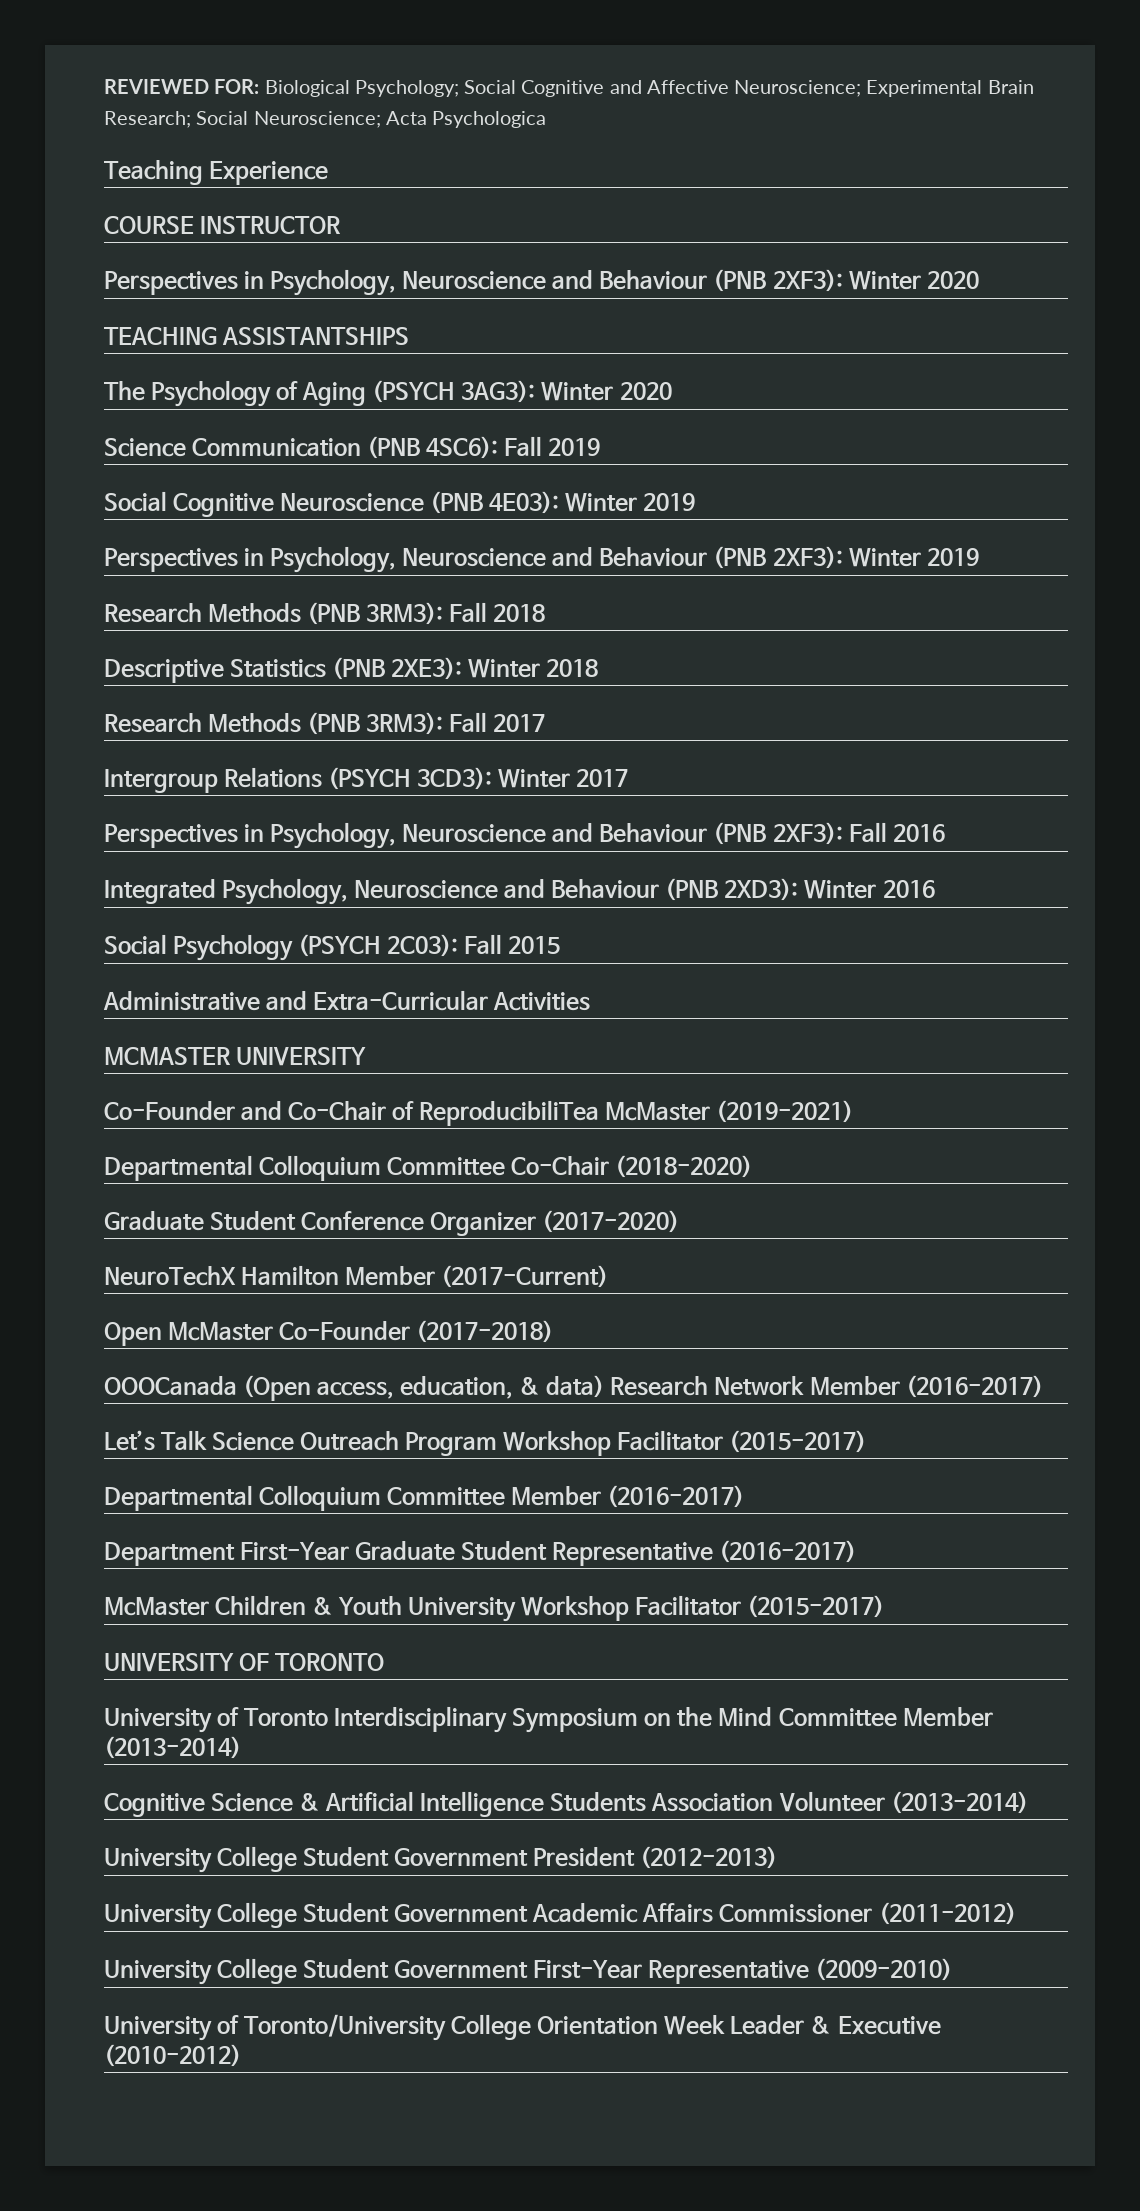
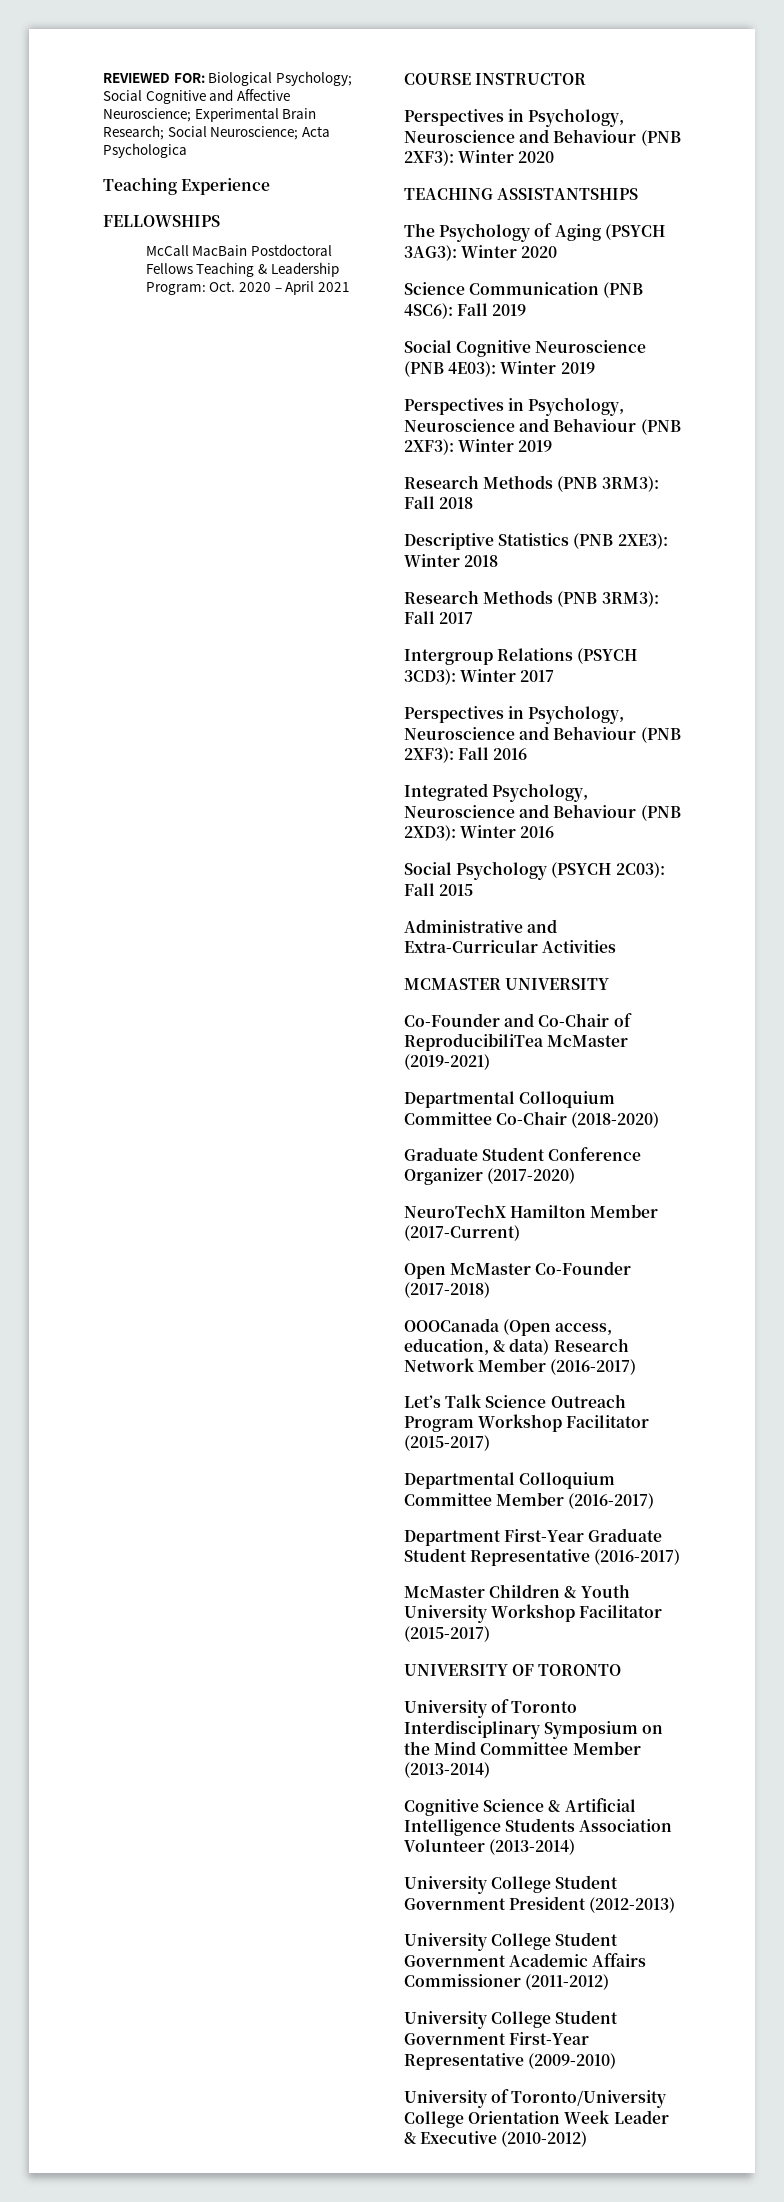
(329, 173) none -> [103,215,220,227] [145,244,332,256] [145,262,339,277] [145,281,350,295] // FELLOWSHIPS // McCall MacBain Postdoctoral Fellows Teaching & Leadership Program: Oct. 2020 – April 2021

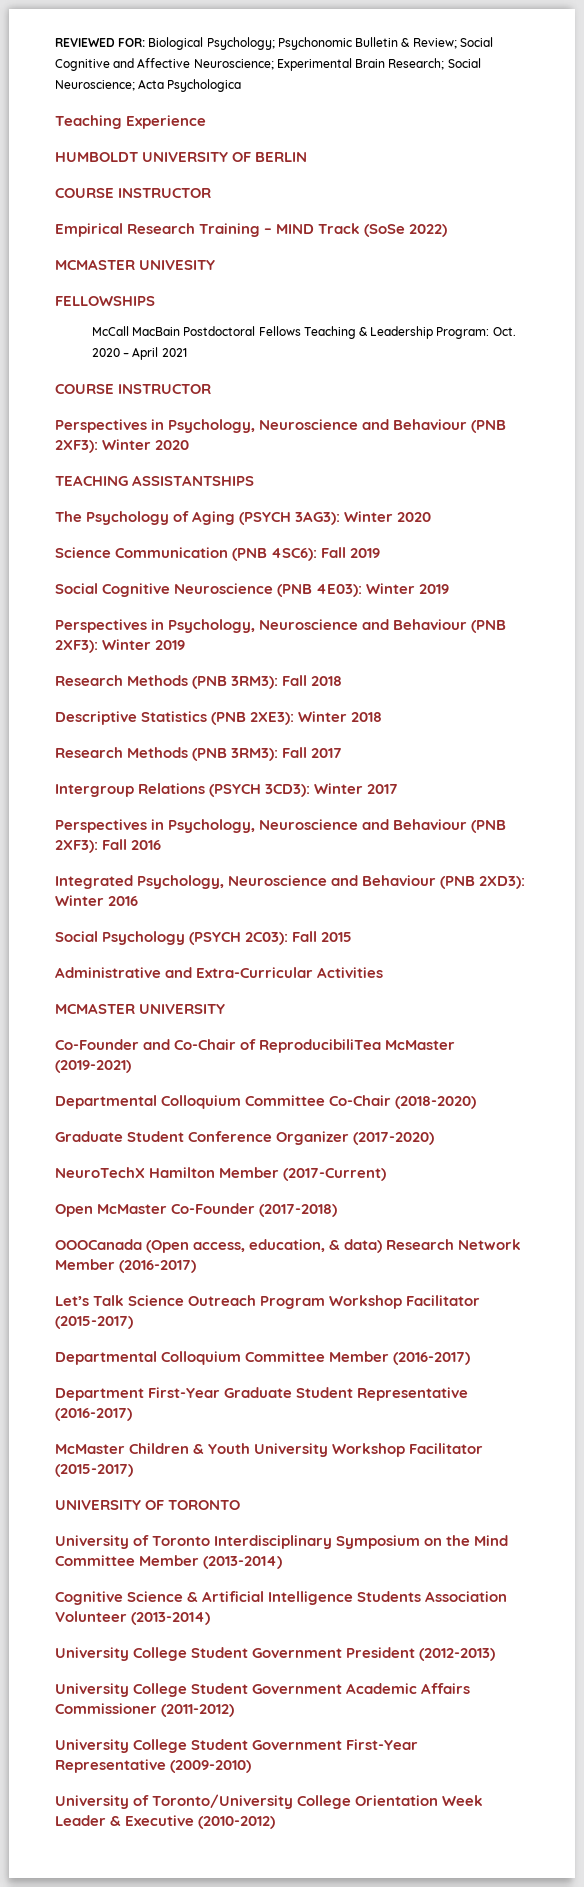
(352, 78) none -> [277,37,457,50] Psychonomic Bulletin & Review;
(271, 186) none -> [55,152,308,162] [55,188,212,198] [55,223,448,237] [55,259,216,270] // HUMBOLDT UNIVERSITY OF BERLIN // COURSE INSTRUCTOR // Empirical Research Training – MIND Track (SoSe 2022) // MCMASTER UNIVESITY

